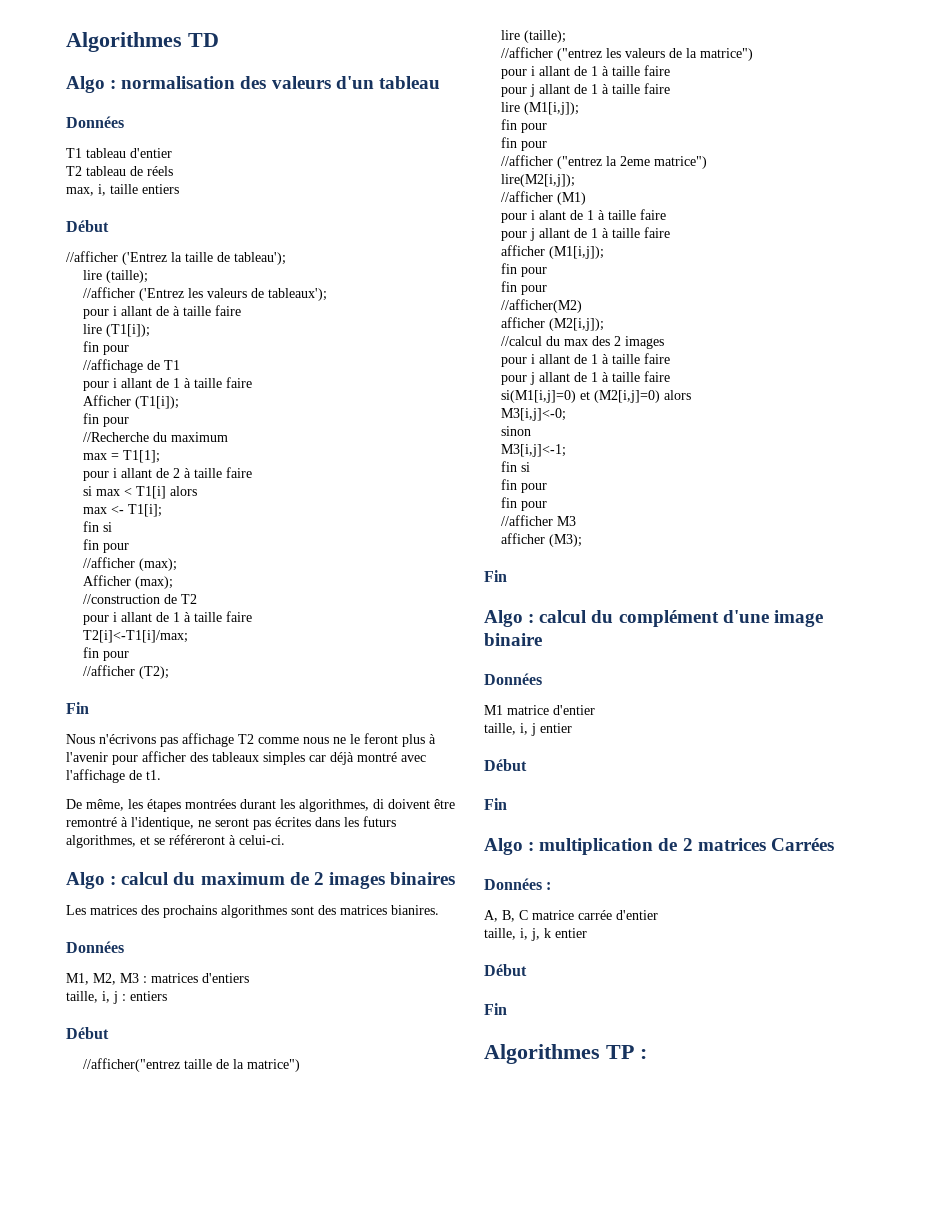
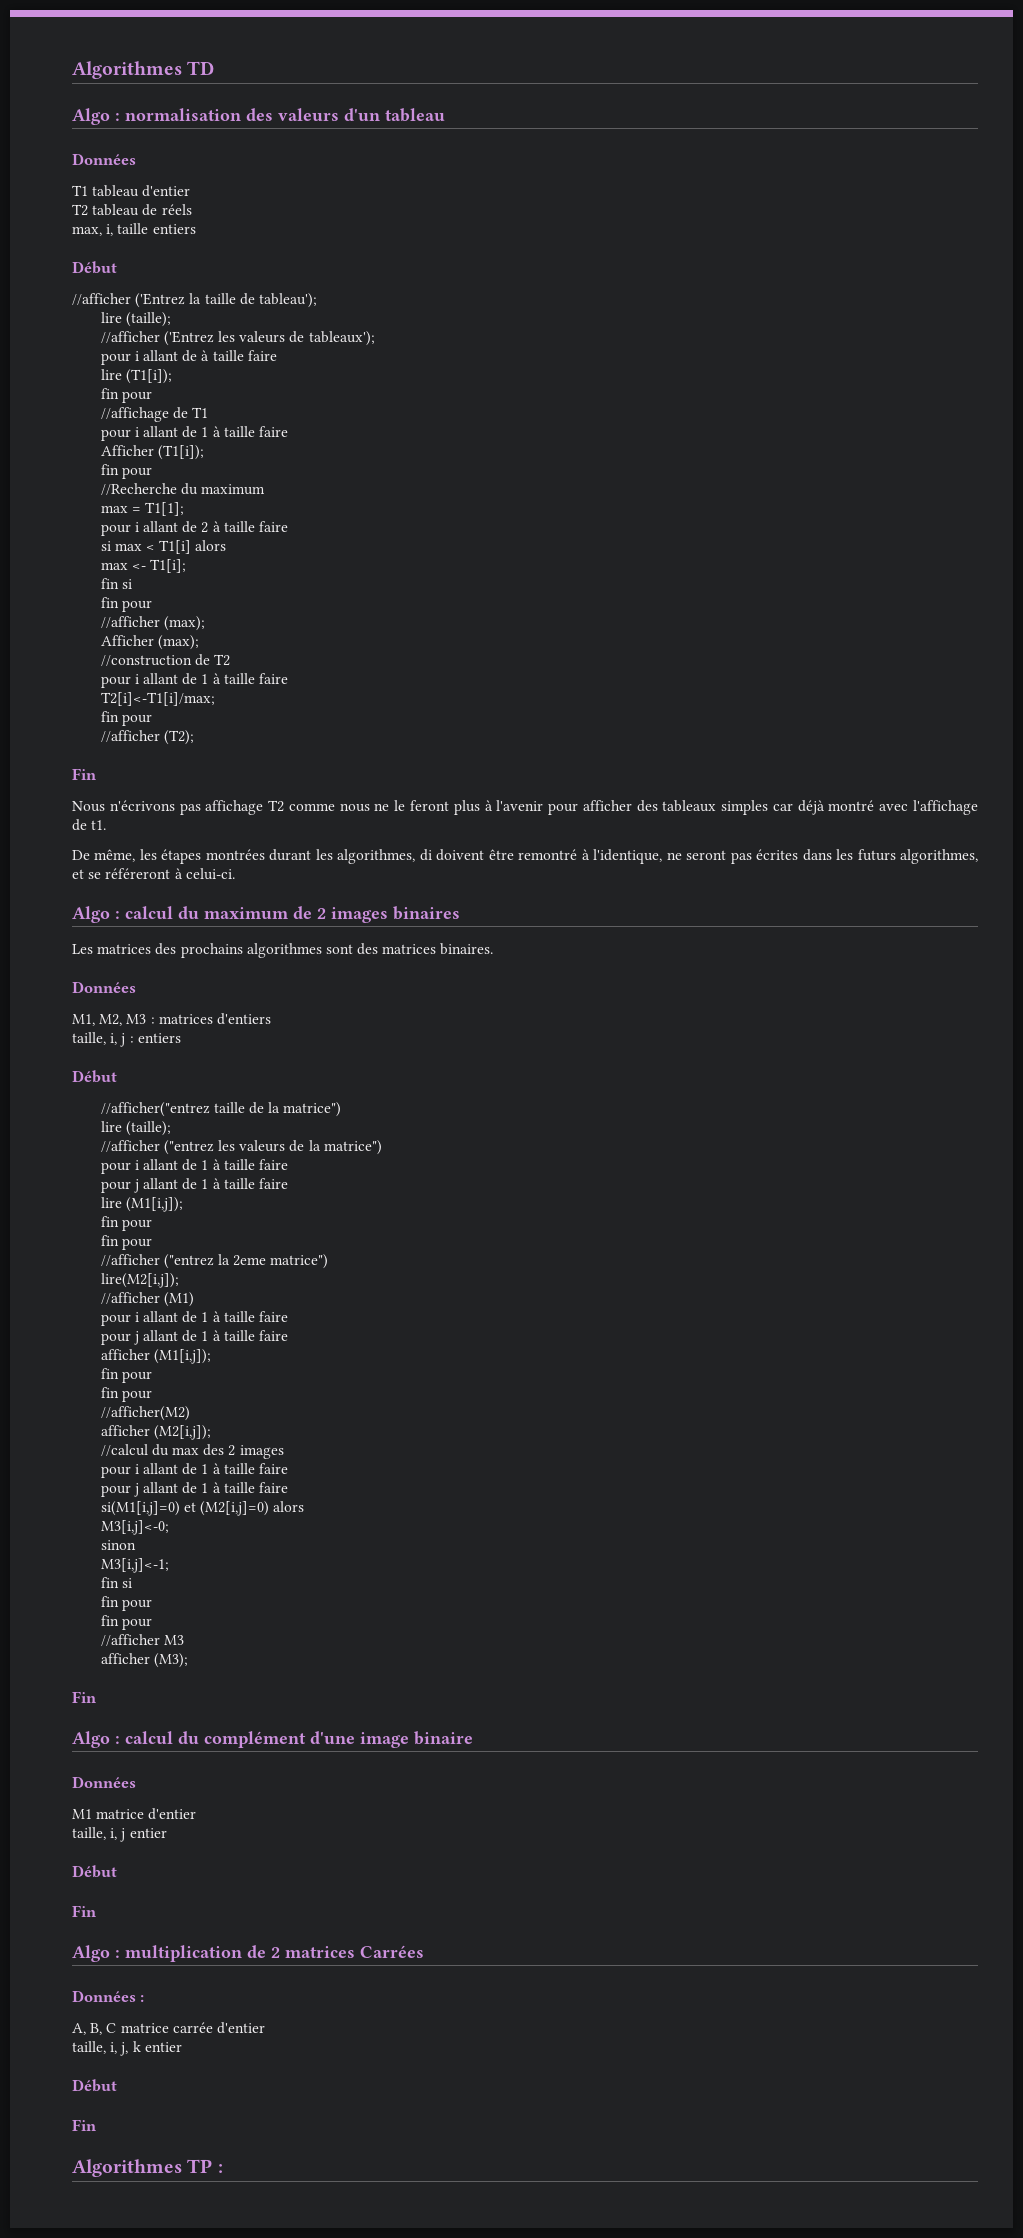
[391,905,439,915] bianires. -> [440,943,494,955] binaires.
[539,210,567,220] alant -> [142,1311,178,1322] allant

